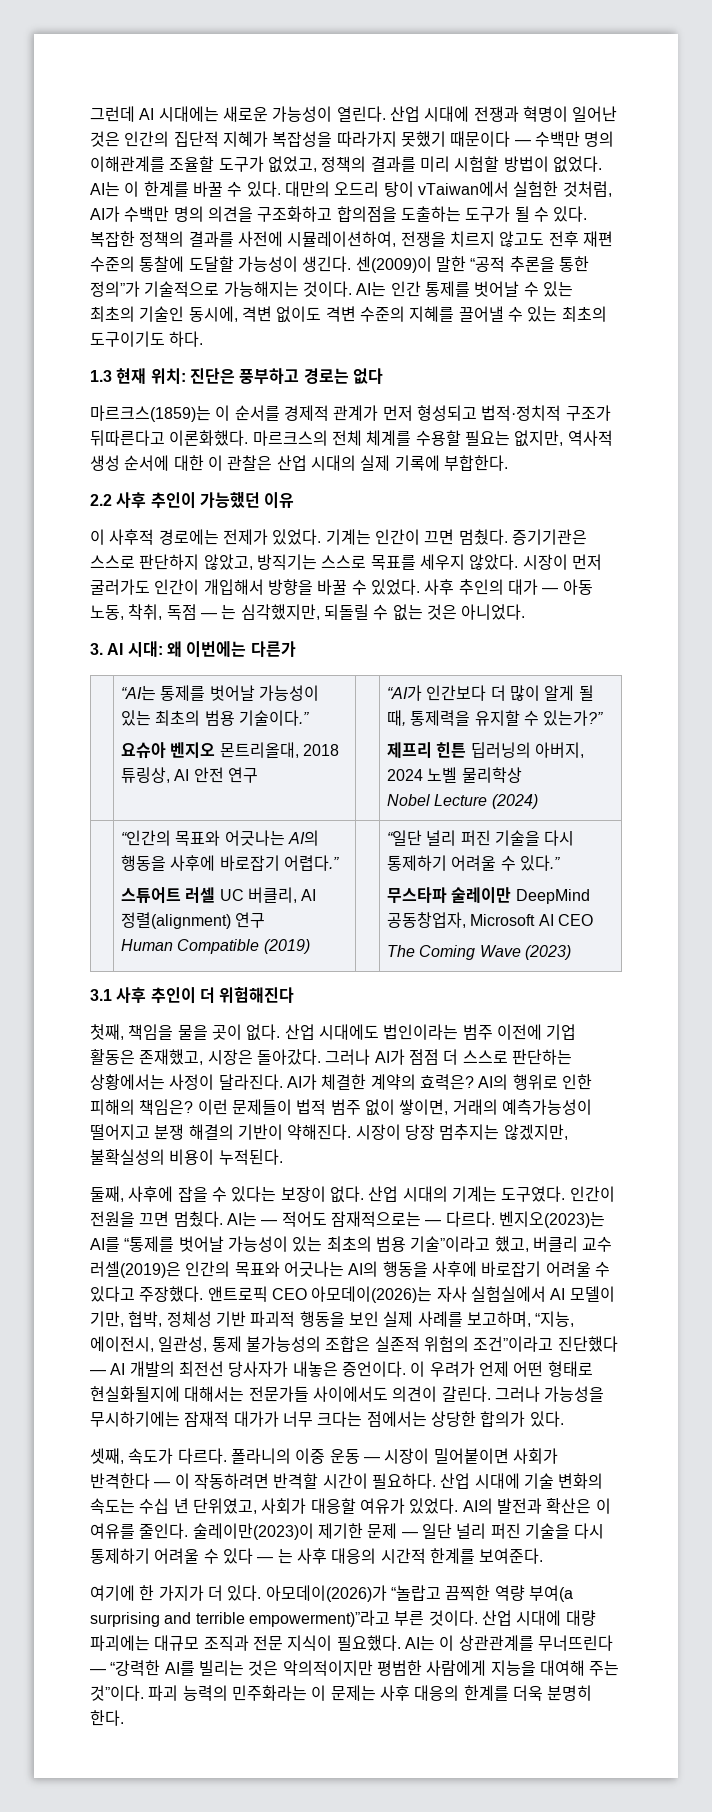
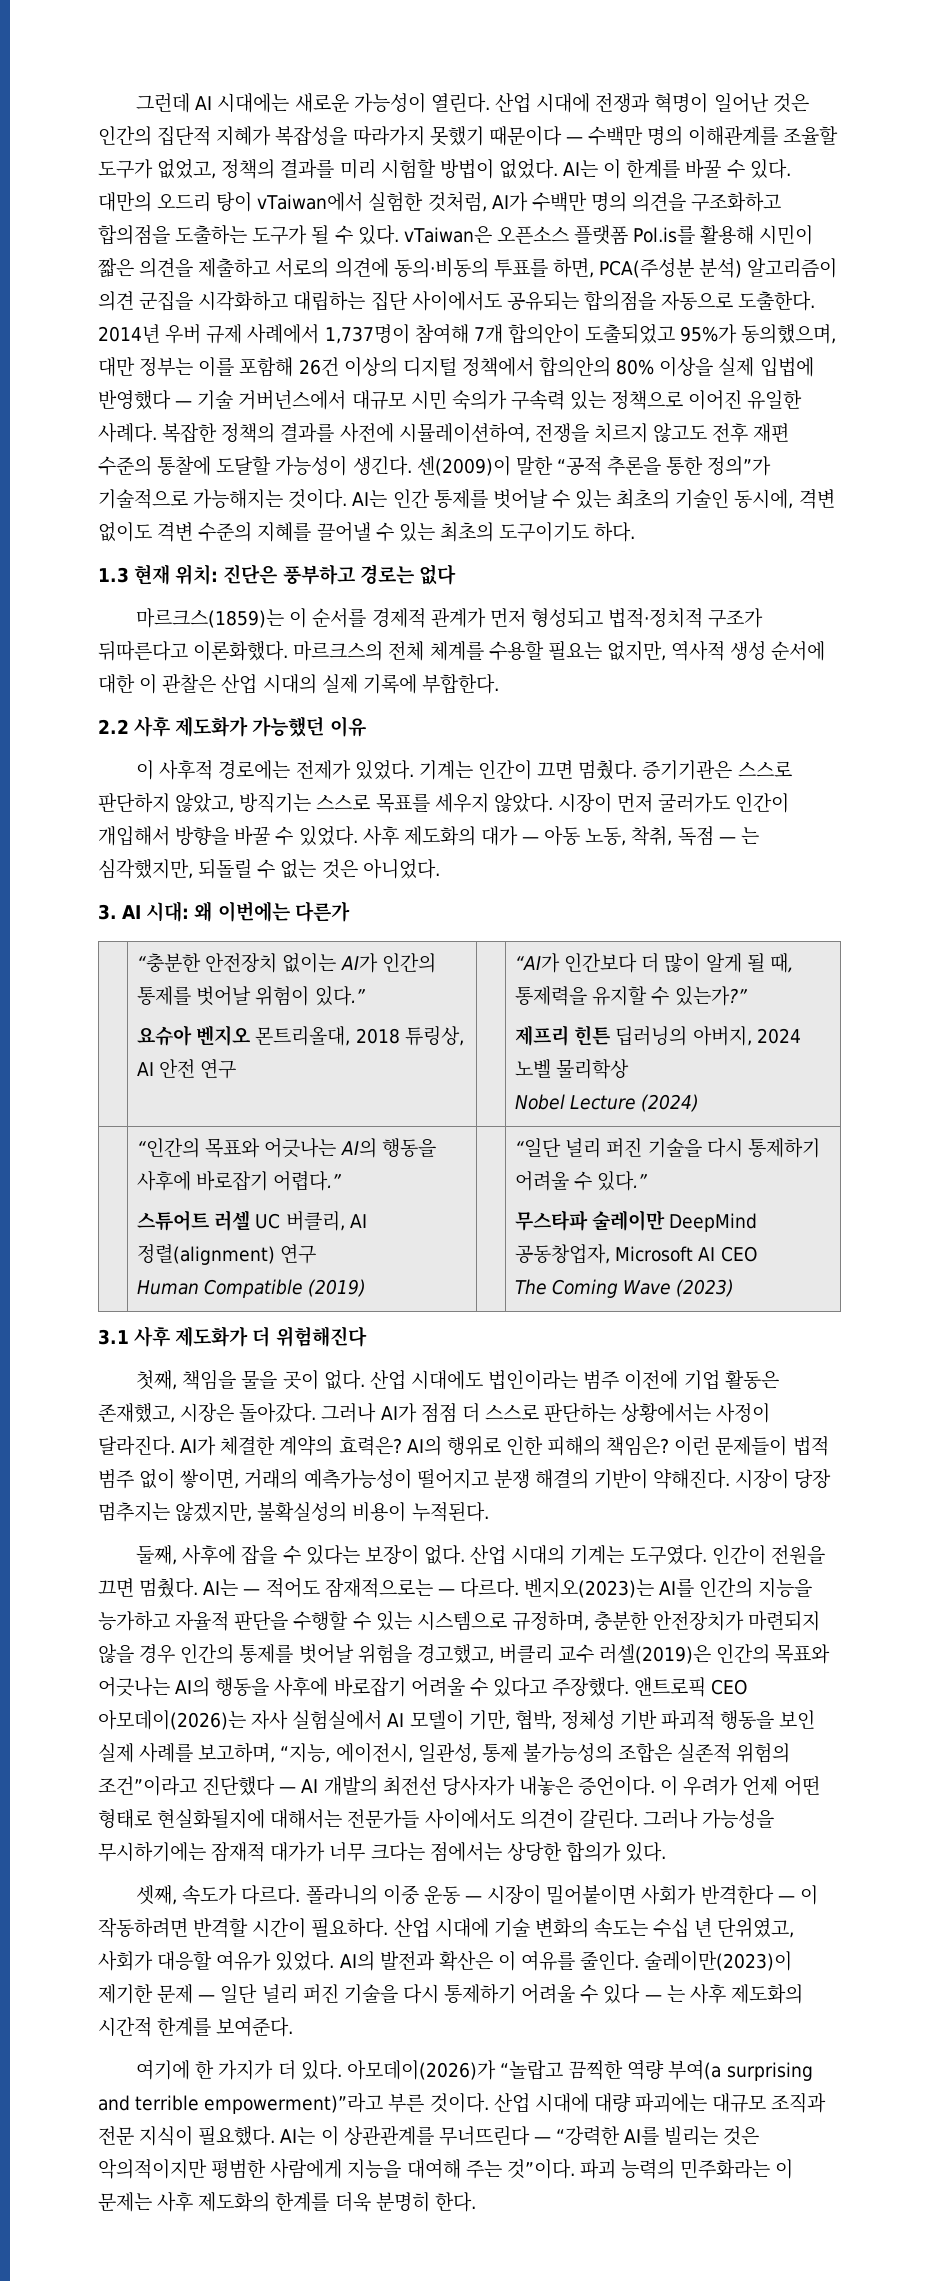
(588, 214) none -> [403,225,814,245] [98,258,838,278] [98,291,816,311] [98,324,837,344] [98,357,814,377] [98,390,803,410] [98,423,157,443] vTaiwan은 오픈소스 플랫폼 Pol.is를 활용해 시민이 짧은 의견을 제출하고 서로의 의견에 동의·비동의 투표를 하면, PCA(주성분 분석) 알고리즘이 의견 군집을 시각화하고 대립하는 집단 사이에서도 공유되는 합의점을 자동으로 도출한다. 2014년 우버 규제 사례에서 1,737명이 참여해 7개 합의안이 도출되었고 95%가 동의했으며, 대만 정부는 이를 포함해 26건 이상의 디지털 정책에서 합의안의 80% 이상을 실제 입법에 반영했다 — 기술 거버넌스에서 대규모 시민 숙의가 구속력 있는 정책으로 이어진 유일한 사례다.
[150,492,196,509] 추인이 -> [175,716,249,737] 제도화가
[458,579,504,595] 추인의 -> [403,826,476,846] 제도화의
[120,685,319,701] [120,710,309,726] “AI는 통제를 벗어날 가능성이 있는 최초의 범용 기술이다.” -> [137,953,436,973] [137,986,365,1006] “충분한 안전장치 없이는 AI가 인간의 통제를 벗어날 위험이 있다.”
[150,987,196,1004] 추인이 -> [175,1326,249,1347] 제도화가
[124,1236,529,1252] “통제를 벗어날 가능성이 있는 최초의 범용 기술”이라고 했고, -> [699,1578,813,1598] [98,1611,821,1631] [98,1644,494,1664] 인간의 지능을 능가하고 자율적 판단을 수행할 수 있는 시스템으로 규정하며, 충분한 안전장치가 마련되지 않을 경우 인간의 통제를 벗어날 위험을 경고했고,
[331,1548,377,1564] 대응의 -> [730,1984,803,2004] 제도화의
[414,1685,460,1701] 대응의 -> [198,2192,271,2212] 제도화의

